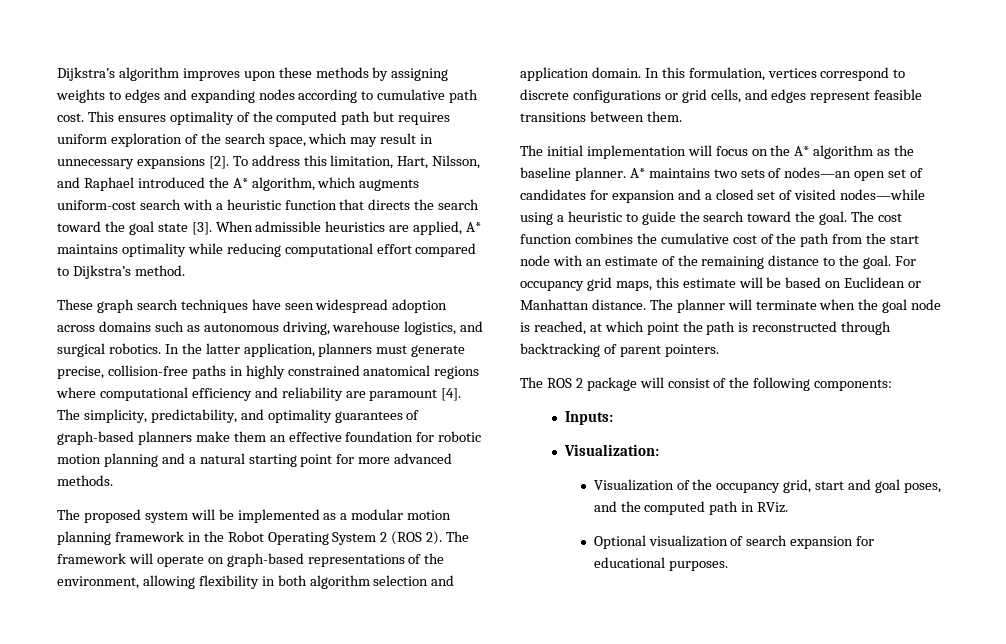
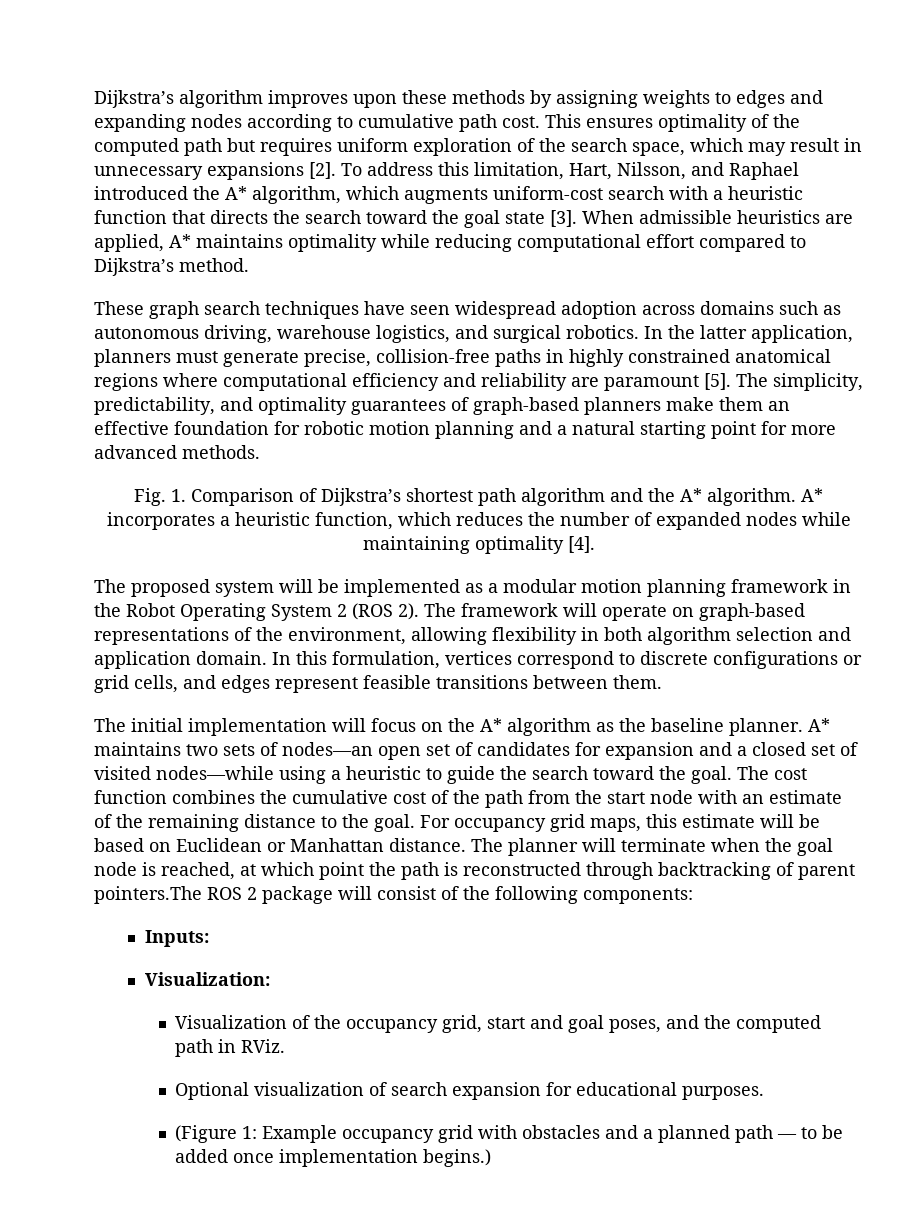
[441,388,462,401] [4]. -> [704,373,731,390] [5].
(113, 480) none -> [134,488,823,506] [106,512,851,530] [362,536,595,554] // Fig. 1. Comparison of Dijkstra’s shortest path algorithm and the A* algorithm. A* incorporates a heuristic function, which reduces the number of expanded nodes while maintaining optimality [4].
[664,344,719,357] [520,377,543,388] pointers. // The -> [94,886,202,904] pointers.The
(728, 566) none -> [175,1125,844,1143] [175,1149,492,1167] // (Figure 1: Example occupancy grid with obstacles and a planned path — to be added once implementation begins.)

